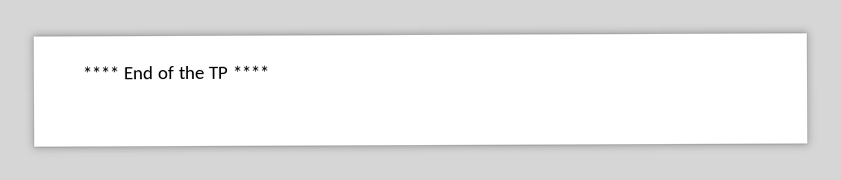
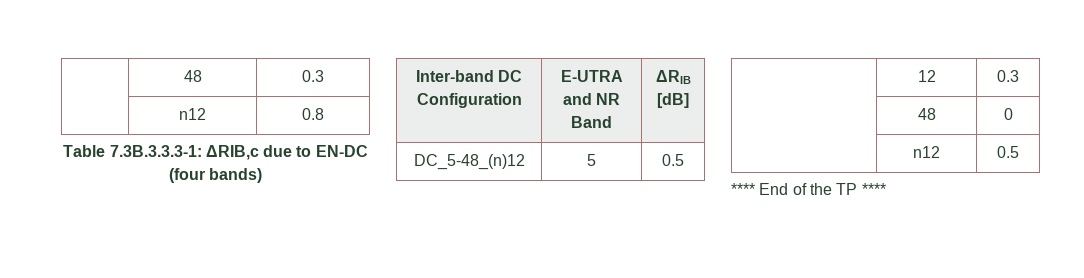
(82, 73) none -> [183,70,202,82] [302,70,324,82] [179,108,206,120] [302,108,324,120] [63,145,368,160] [168,168,263,183] [415,70,523,82] [416,93,522,108] [560,70,623,82] [562,93,621,105] [571,116,612,128] [655,70,691,84] [657,93,689,108] [413,154,525,170] [587,154,596,166] [662,154,684,166] [917,70,936,82] [997,70,1019,82] [917,108,936,120] [1003,108,1013,120] [913,146,940,158] [997,146,1019,158] | 48 | 0.3 // | n12 | 0.8 // Table 7.3B.3.3.3-1: ΔRIB,c due to EN-DC (four bands) // Inter-band DC Configuration | E-UTRA and NR Band | ΔRIB [dB] // DC_5-48_(n)12 | 5 | 0.5 // | 12 | 0.3 // | 48 | 0 // | n12 | 0.5 //

